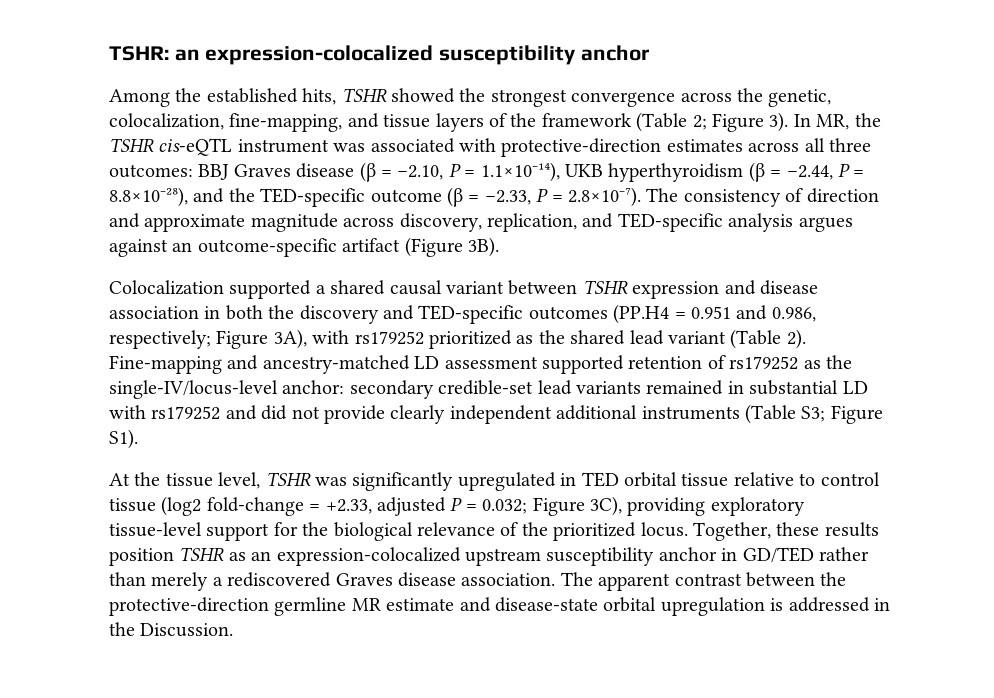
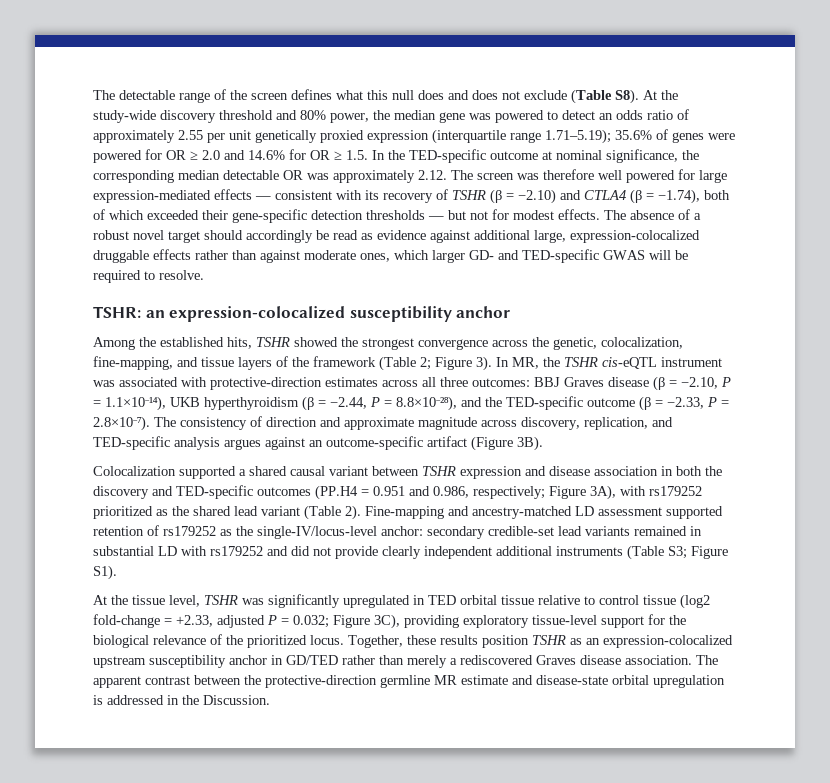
(109, 53) none -> [93,89,678,104] [93,109,689,123] [93,129,735,144] [93,149,699,163] [93,169,727,183] [93,189,730,204] [93,209,701,223] [93,230,700,243] [93,249,688,263] [93,270,204,283] The detectable range of the screen defines what this null does and does not exclude (Table S8). At the study-wide discovery threshold and 80% power, the median gene was powered to detect an odds ratio of approximately 2.55 per unit genetically proxied expression (interquartile range 1.71–5.19); 35.6% of genes were powered for OR ≥ 2.0 and 14.6% for OR ≥ 1.5. In the TED-specific outcome at nominal significance, the corresponding median detectable OR was approximately 2.12. The screen was therefore well powered for large expression-mediated effects — consistent with its recovery of TSHR (β = −2.10) and CTLA4 (β = −1.74), both of which exceeded their gene-specific detection thresholds — but not for modest effects. The absence of a robust novel target should accordingly be read as evidence against additional large, expression-colocalized druggable effects rather than against moderate ones, which larger GD- and TED-specific GWAS will be required to resolve. //

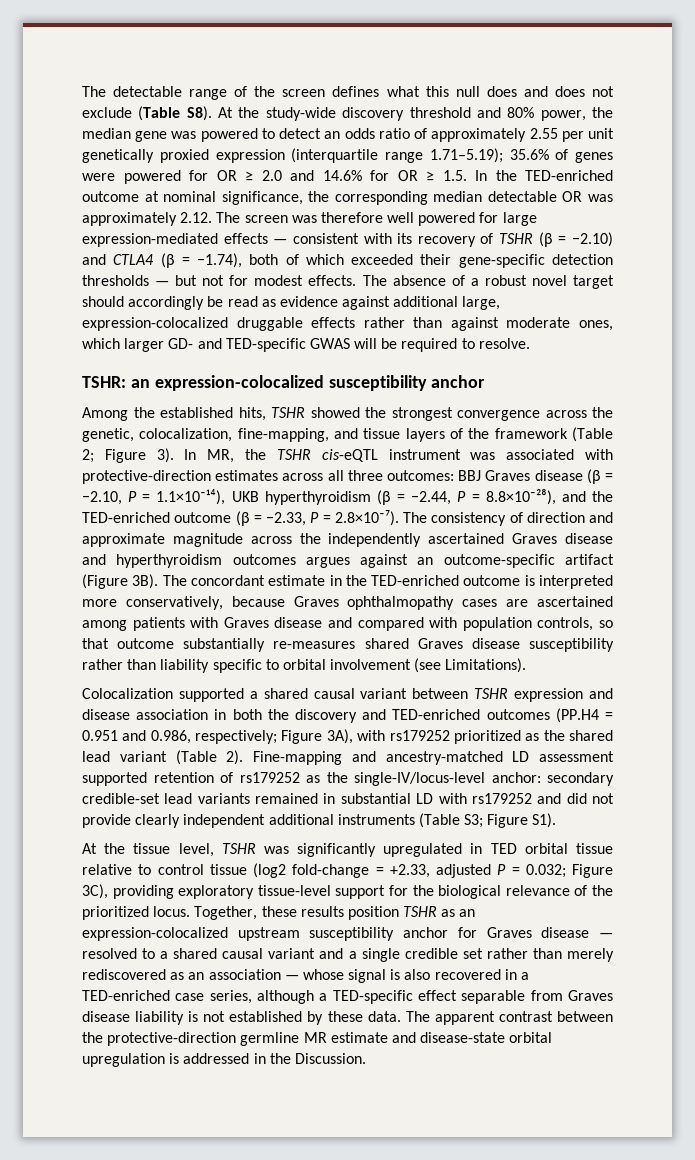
[409,149,486,163] TED-specific -> [525,170,613,181] TED-enriched
[506,396,583,410] TED-specific -> [82,512,170,523] TED-enriched
[521,417,673,430] [93,436,220,450] discovery, replication, and TED-specific analysis -> [299,533,613,547] [82,554,296,568] the independently ascertained Graves disease and hyperthyroidism outcomes
(543, 443) none -> [162,575,613,589] [82,596,613,610] [82,617,614,631] [82,638,615,652] [82,658,527,673] The concordant estimate in the TED-enriched outcome is interpreted more conservatively, because Graves ophthalmopathy cases are ascertained among patients with Graves disease and compared with population controls, so that outcome substantially re-measures shared Graves disease susceptibility rather than liability specific to orbital involvement (see Limitations).
[176,485,253,499] TED-specific -> [392,709,481,720] TED-enriched
[271,655,692,668] in GD/TED rather than merely a rediscovered Graves disease association. -> [457,927,613,938] [82,948,615,962] [82,969,530,983] [82,990,613,1004] [82,1011,401,1025] for Graves disease — resolved to a shared causal variant and a single credible set rather than merely rediscovered as an association — whose signal is also recovered in a TED-enriched case series, although a TED-specific effect separable from Graves disease liability is not established by these data.

